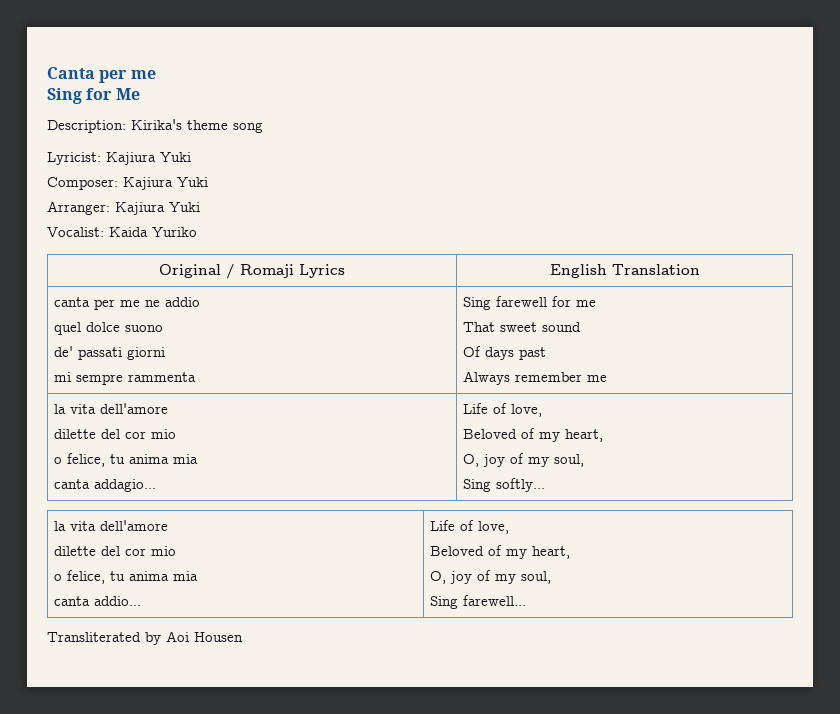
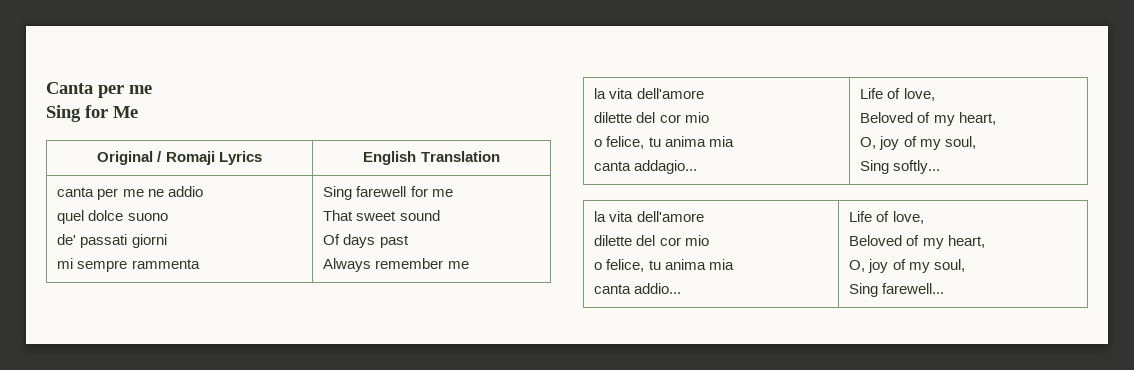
[47,119,263,133] [47,152,191,165] [47,177,208,190] [47,201,200,215] [47,227,197,237] // Description: Kirika's theme song // Lyricist: Kajiura Yuki // Composer: Kajiura Yuki // Arranger: Kajiura Yuki // Vocalist: Kaida Yuriko -> (138, 112) none
[47,631,243,645] // Transliterated by Aoi Housen -> (945, 288) none

